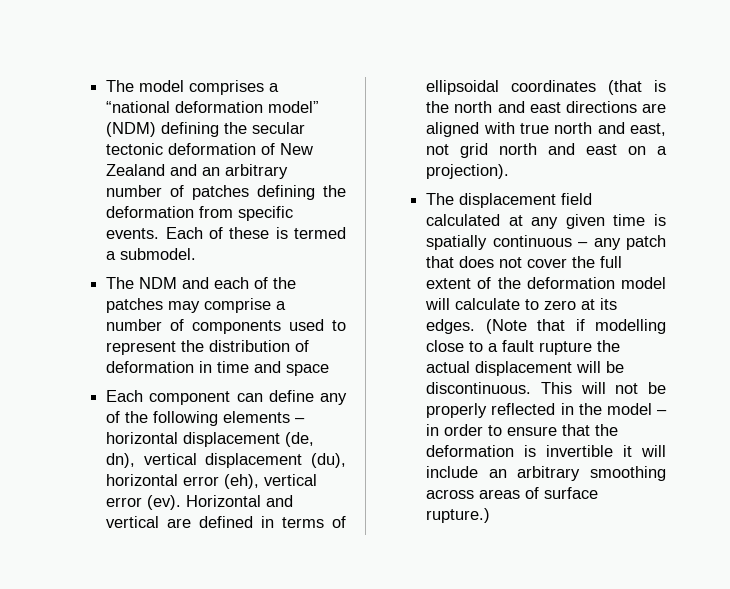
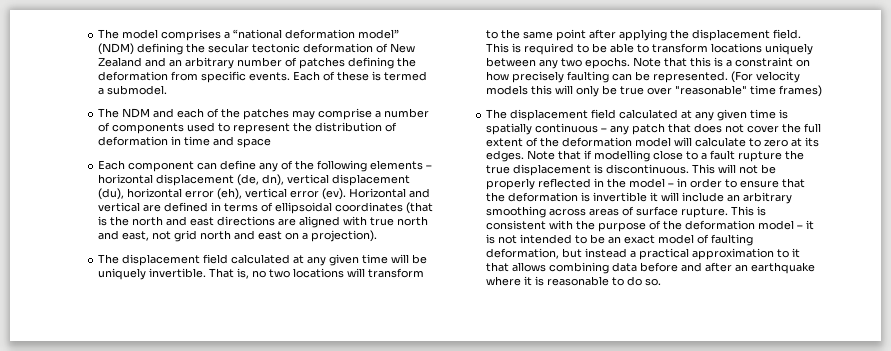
(510, 171) none -> [98,254,428,266] [98,268,425,280] [486,29,802,41] [486,43,814,55] [486,57,811,69] [486,71,801,83] [486,85,823,97] // The displacement field calculated at any given time will be uniquely invertible. That is, no two locations will transform to the same point after applying the displacement field. This is required to be able to transform locations uniquely between any two epochs. Note that this is a constraint on how precisely faulting can be represented. (For velocity models this will only be true over "reasonable" time frames)
[485,319,527,334] (Note -> [527,150,556,160] Note
[426,361,625,376] actual displacement will be -> [486,164,604,176] true displacement is
[426,508,491,523] rupture.) -> [681,206,767,218] [486,220,815,232] [486,234,754,246] [486,248,801,260] [486,262,816,274] [486,276,662,286] rupture. This is consistent with the purpose of the deformation model – it is not intended to be an exact model of faulting deformation, but instead a practical approximation to it that allows combining data before and after an earthquake where it is reasonable to do so.

